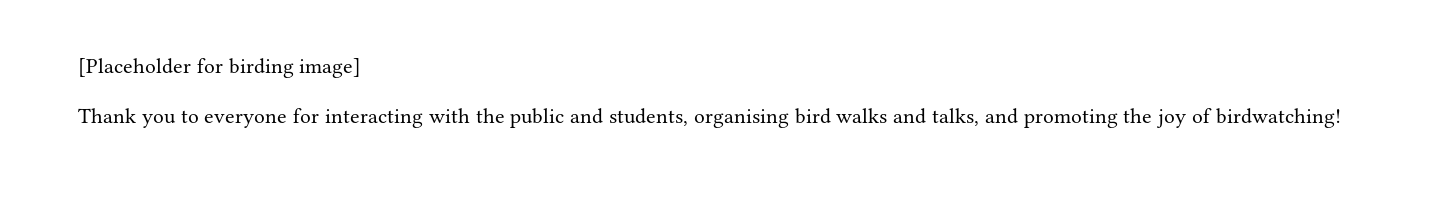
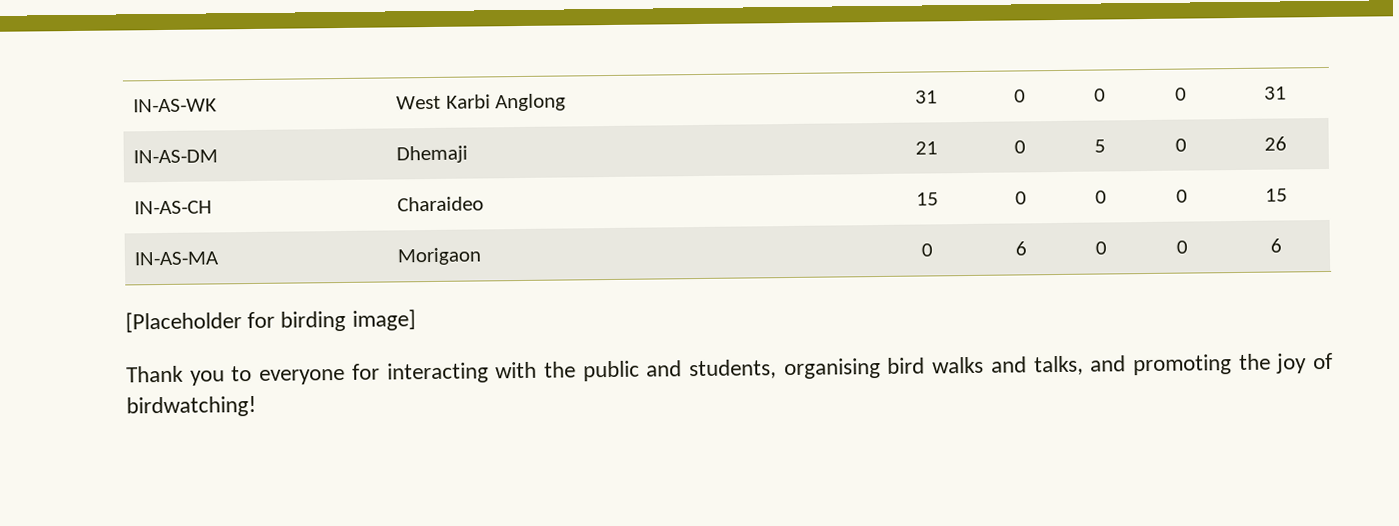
(78, 67) none -> [132,98,217,113] [395,93,567,112] [914,90,938,104] [1014,89,1026,103] [1094,88,1106,102] [1174,87,1187,101] [1263,86,1287,100] [132,149,218,164] [395,145,468,164] [914,141,938,155] [1014,140,1026,154] [1094,139,1106,153] [1174,138,1187,152] [1263,136,1287,151] [133,200,212,215] [396,196,484,212] [915,192,939,206] [1015,191,1027,205] [1095,190,1107,204] [1175,189,1188,203] [1264,188,1288,202] [133,251,219,266] [396,247,482,266] [921,243,933,257] [1015,241,1027,256] [1095,241,1107,255] [1175,240,1188,254] [1270,238,1282,253] IN-AS-WK | West Karbi Anglong | 31 | 0 | 0 | 0 | 31 // IN-AS-DM | Dhemaji | 21 | 0 | 5 | 0 | 26 // IN-AS-CH | Charaideo | 15 | 0 | 0 | 0 | 15 // IN-AS-MA | Morigaon | 0 | 6 | 0 | 0 | 6 //

